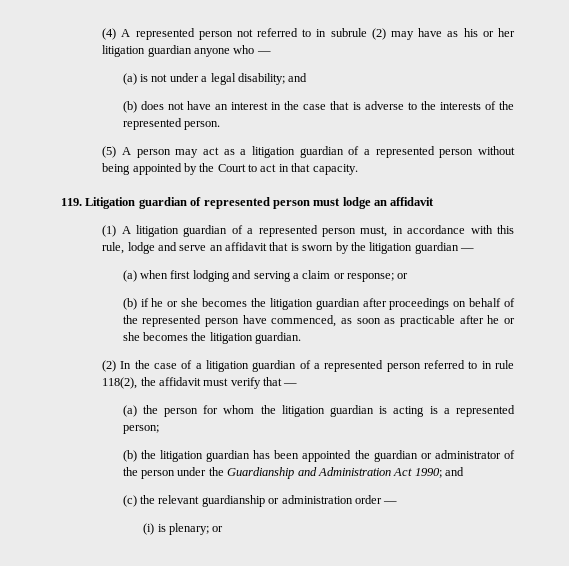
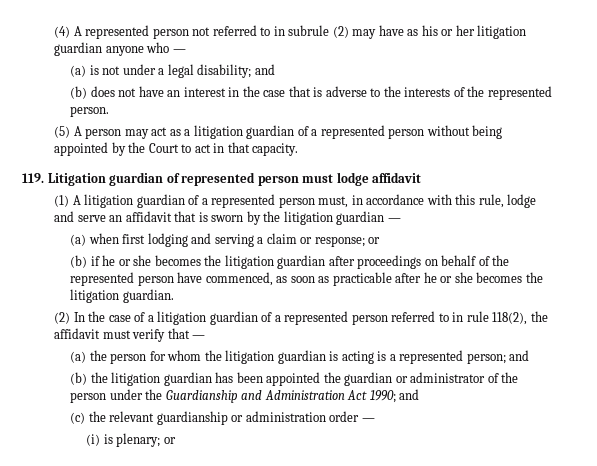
[374,200,387,206] an -> (369, 179) none
(159, 429) none -> [509,350,530,361] and

